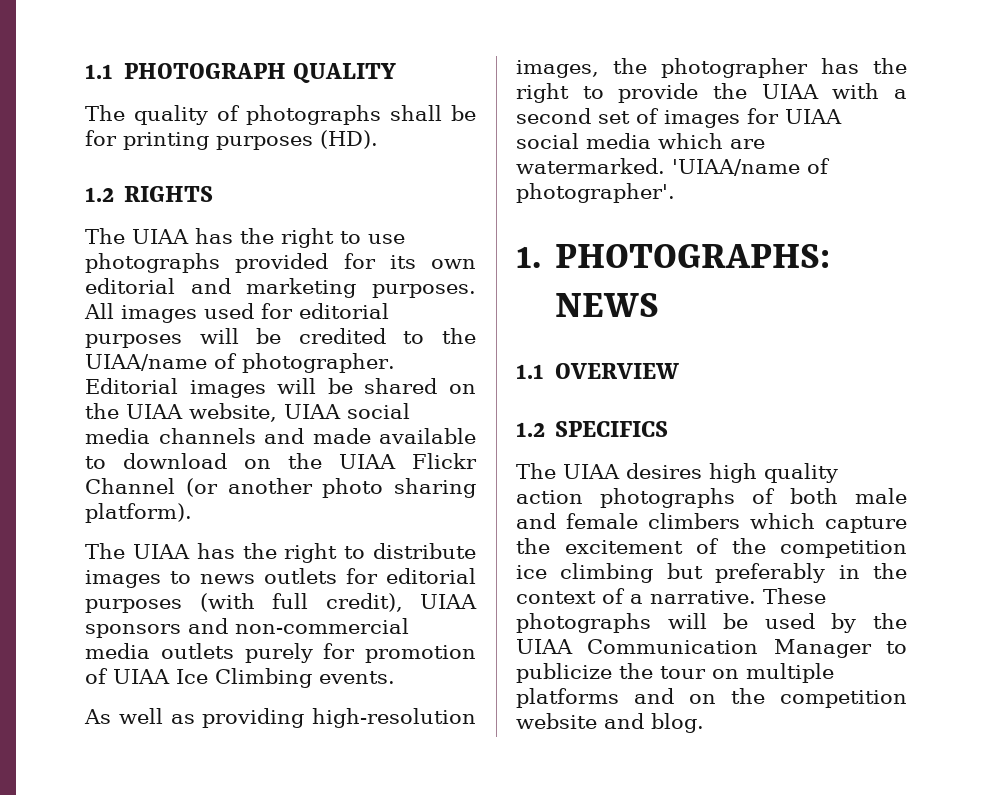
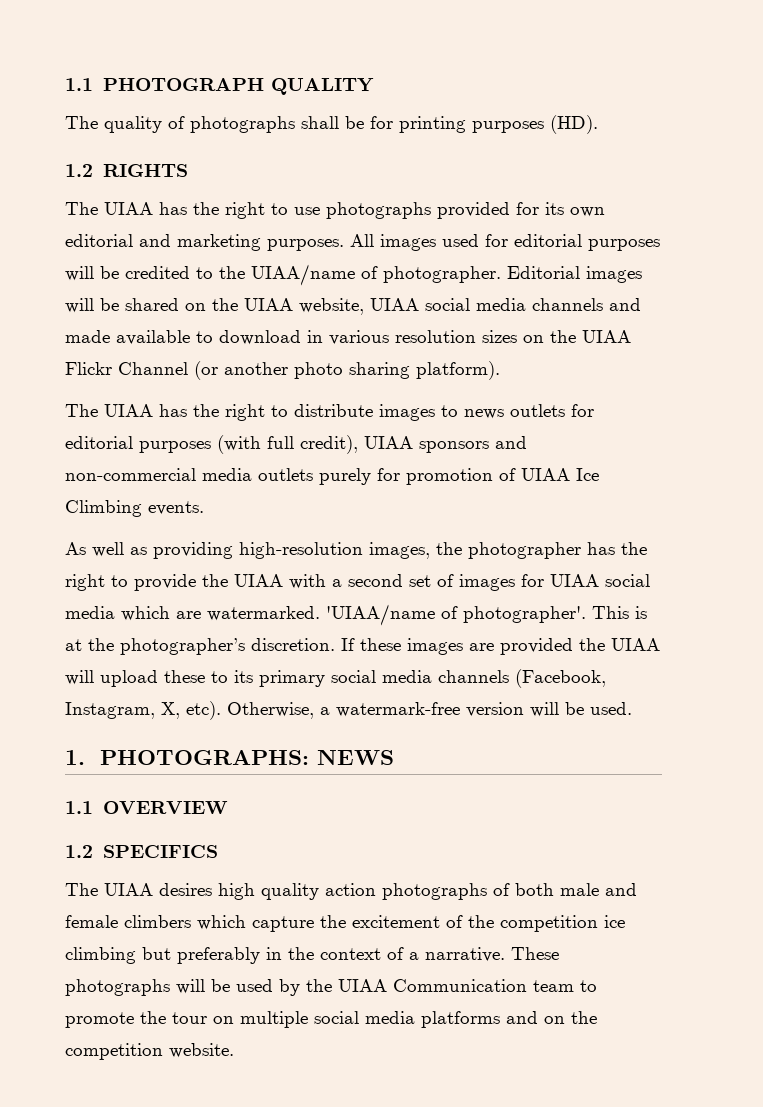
(227, 461) none -> [307,330,517,345] in various resolution sizes
(675, 193) none -> [592,606,647,619] [65,638,660,655] [65,669,606,688] [65,701,632,720] This is at the photographer’s discretion. If these images are provided the UIAA will upload these to its primary social media channels (Facebook, Instagram, X, etc). Otherwise, a watermark-free version will be used.
[773,639,907,658] [516,663,612,683] Manager to publicize -> [533,980,597,992] [65,1012,134,1028] team to promote
(834, 673) none -> [314,1011,415,1024] social media
[516,713,704,733] website and blog. -> [169,1043,234,1058] website.

